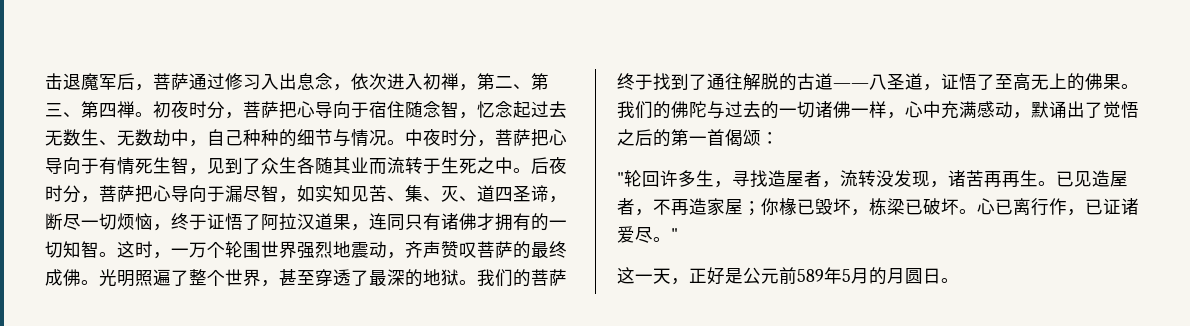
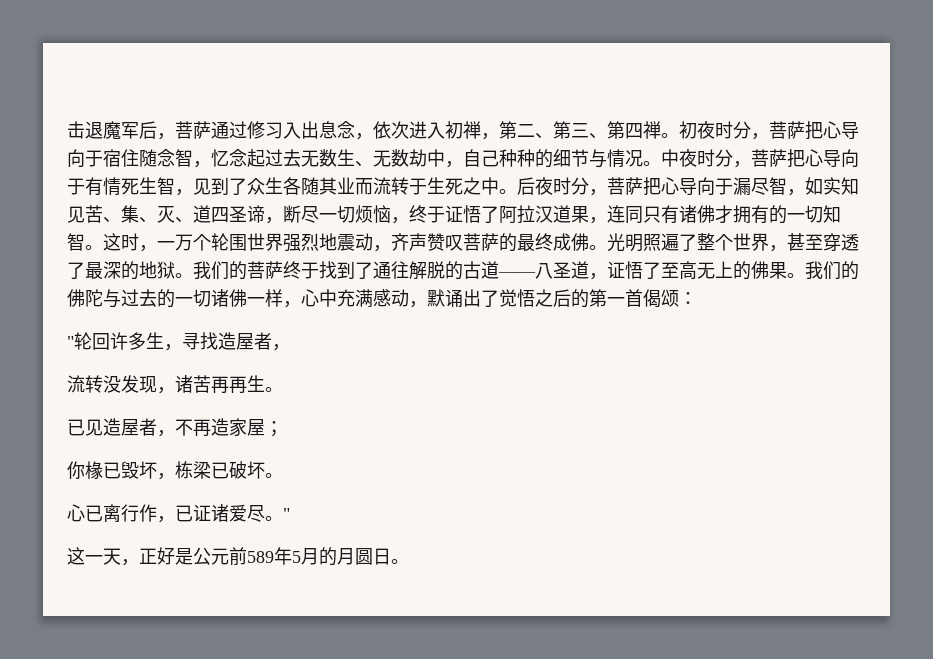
(840, 184) none -> (290, 347) //
(1056, 183) none -> (283, 389) //
(761, 208) none -> (283, 429) //
(977, 211) none -> (283, 475) //

